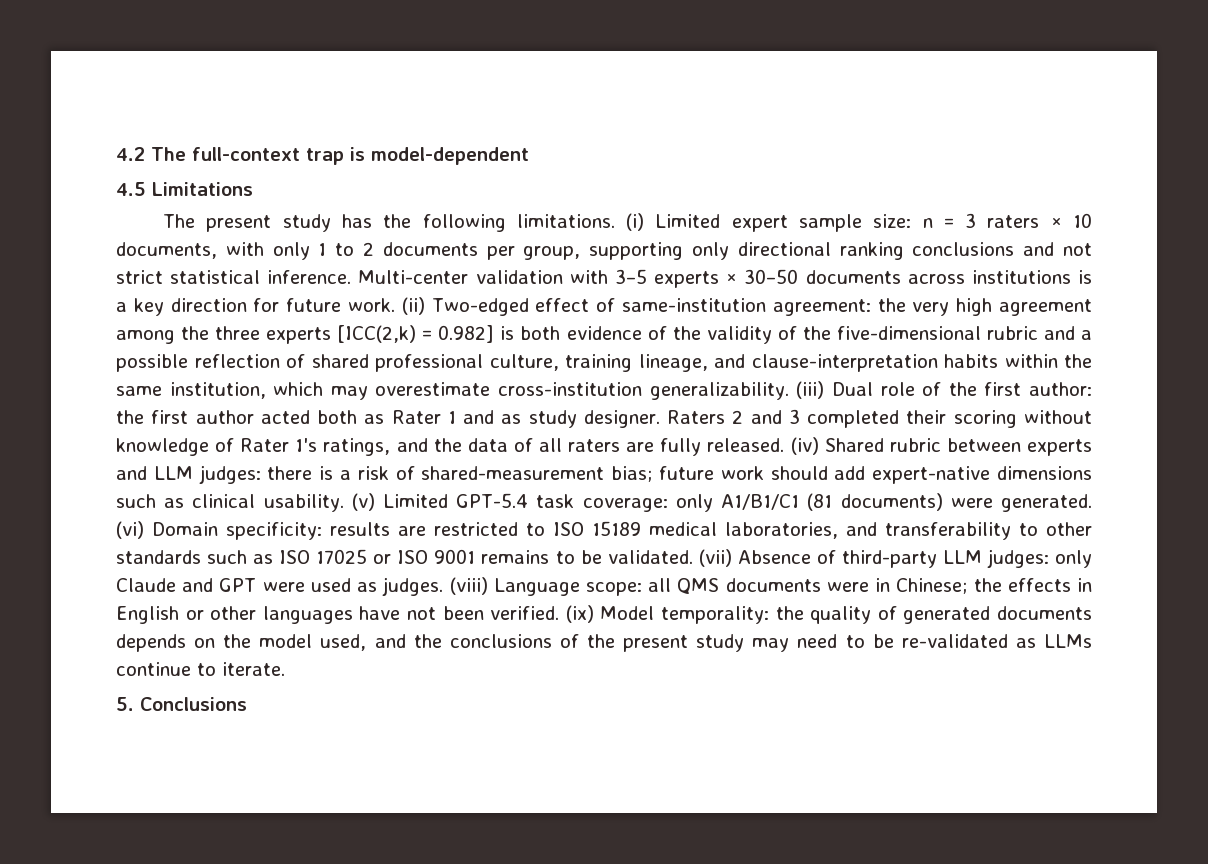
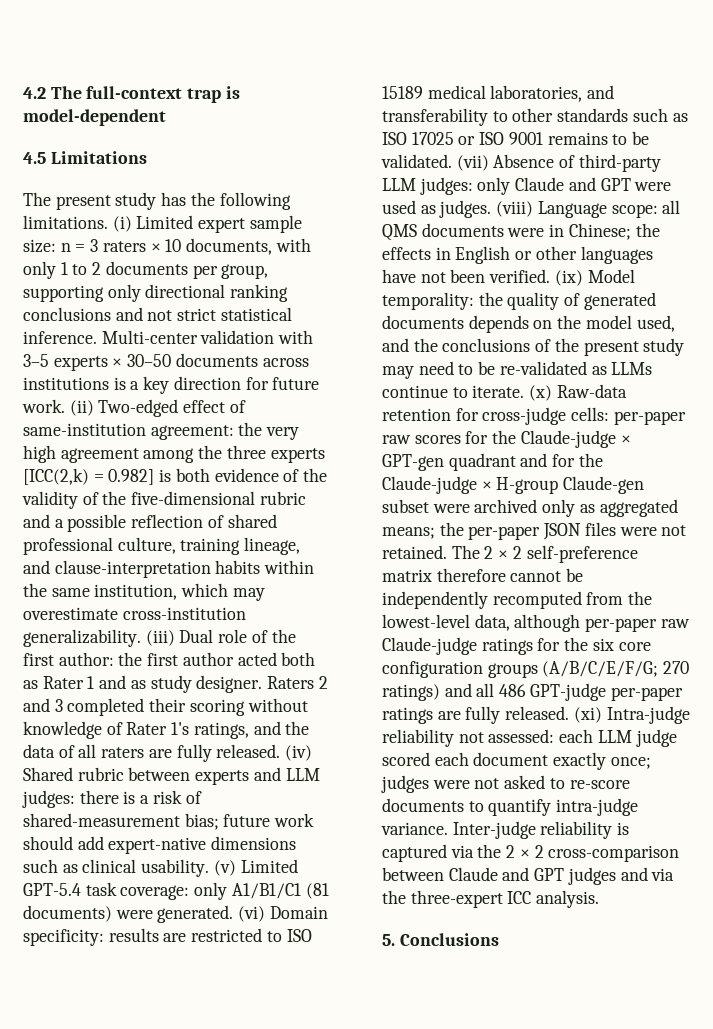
(285, 669) none -> [529,384,627,401] [382,407,686,425] [382,430,631,448] [382,453,603,471] [382,476,645,494] [382,499,678,517] [382,522,687,540] [382,545,638,563] [382,568,584,582] [382,591,653,609] [382,614,690,632] [382,637,651,655] [382,661,690,678] [382,683,683,701] [382,706,690,724] [382,729,677,747] [382,752,651,770] [381,775,630,793] [382,798,639,816] [381,821,630,839] [382,844,680,862] [382,867,675,885] [382,890,600,908] (x) Raw-data retention for cross-judge cells: per-paper raw scores for the Claude-judge × GPT-gen quadrant and for the Claude-judge × H-group Claude-gen subset were archived only as aggregated means; the per-paper JSON files were not retained. The 2 × 2 self-preference matrix therefore cannot be independently recomputed from the lowest-level data, although per-paper raw Claude-judge ratings for the six core configuration groups (A/B/C/E/F/G; 270 ratings) and all 486 GPT-judge per-paper ratings are fully released. (xi) Intra-judge reliability not assessed: each LLM judge scored each document exactly once; judges were not asked to re-score documents to quantify intra-judge variance. Inter-judge reliability is captured via the 2 × 2 cross-comparison between Claude and GPT judges and via the three-expert ICC analysis.

